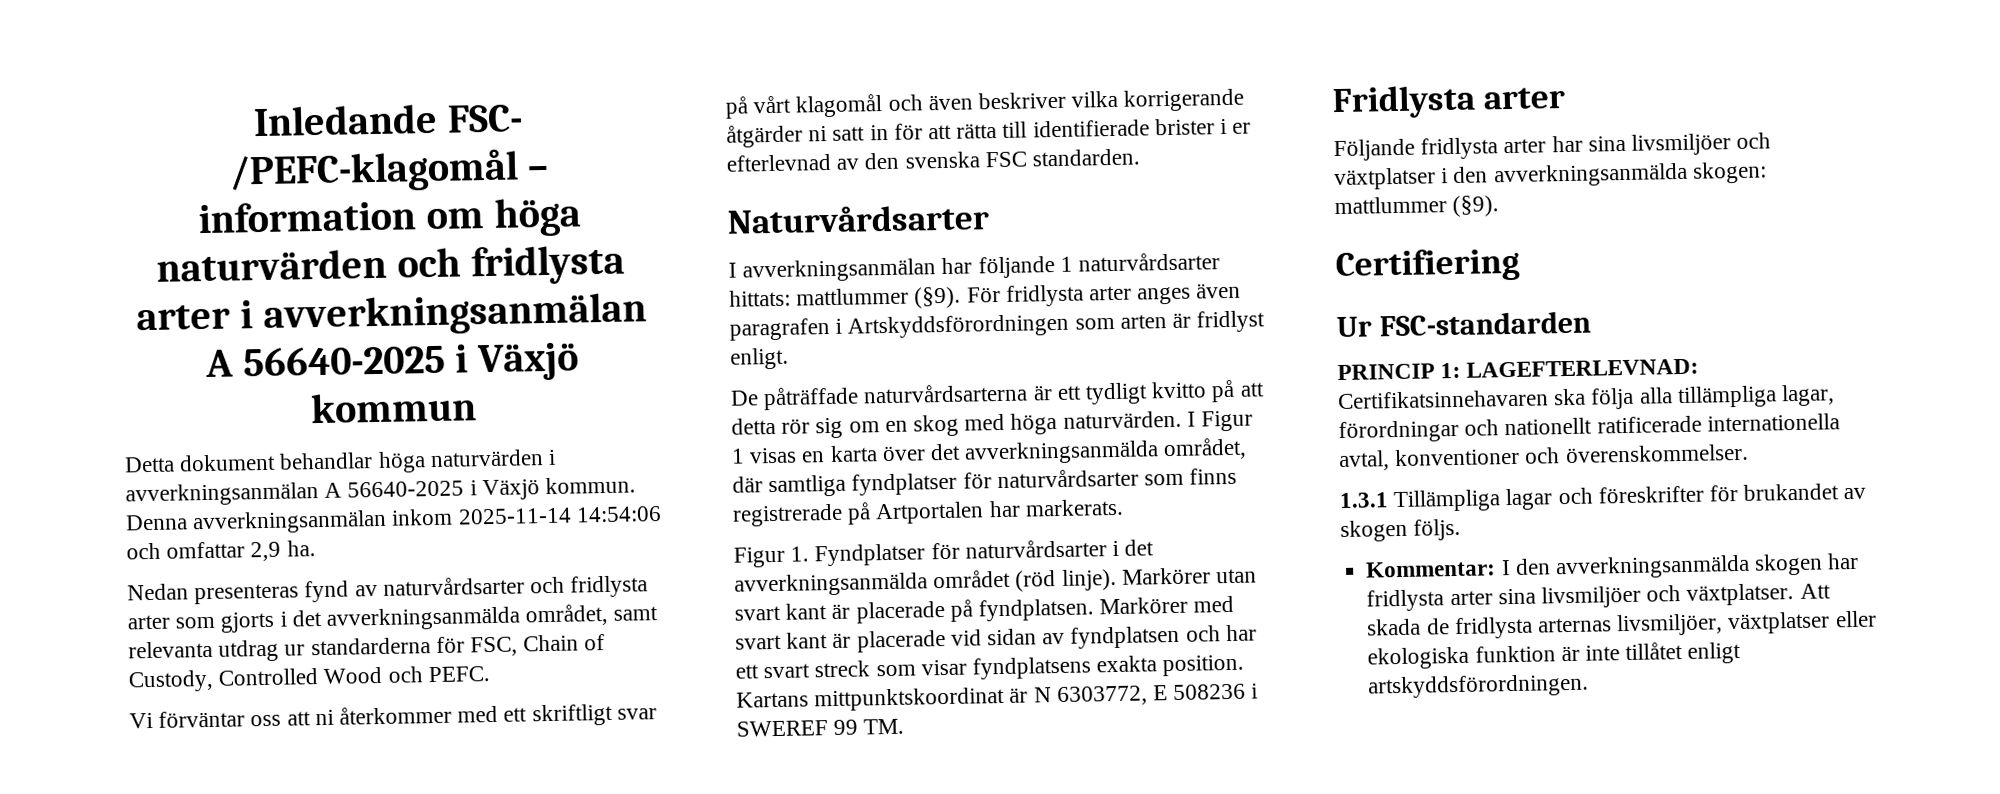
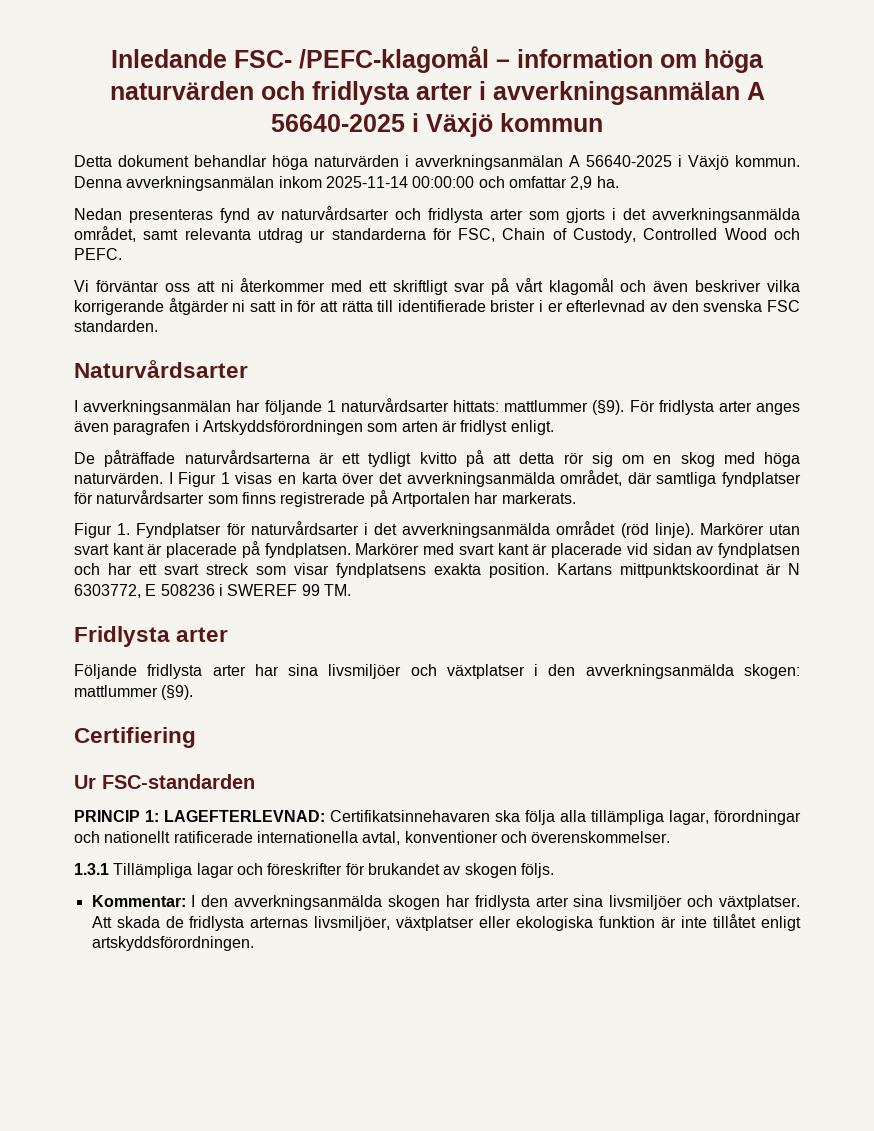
[575,505,662,523] 14:54:06 -> [412,176,475,188] 00:00:00

